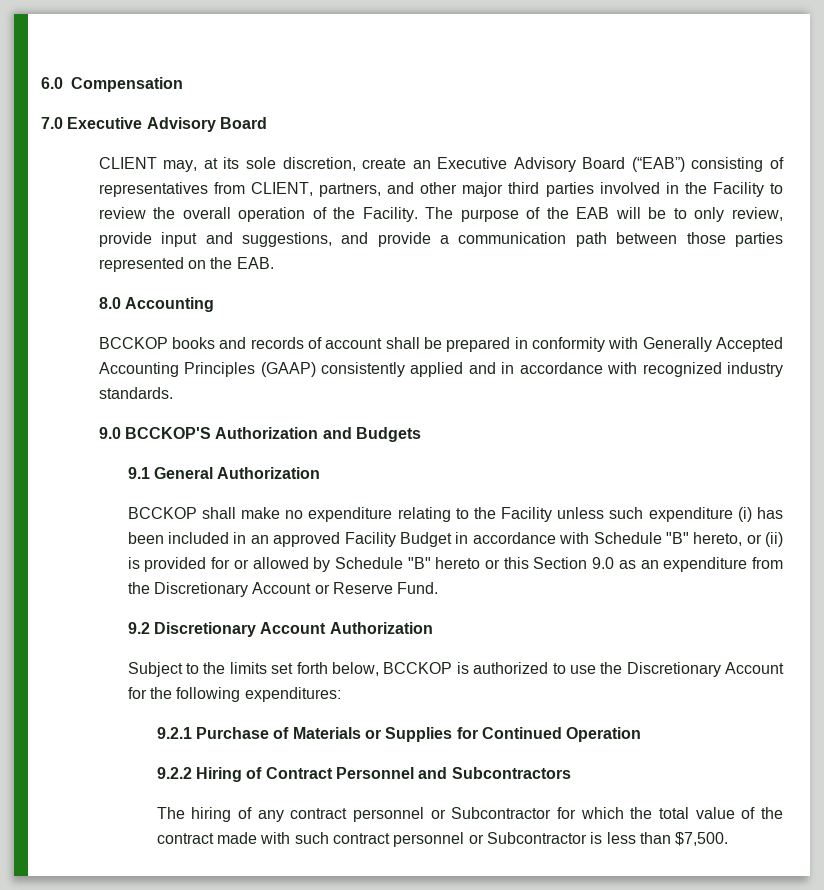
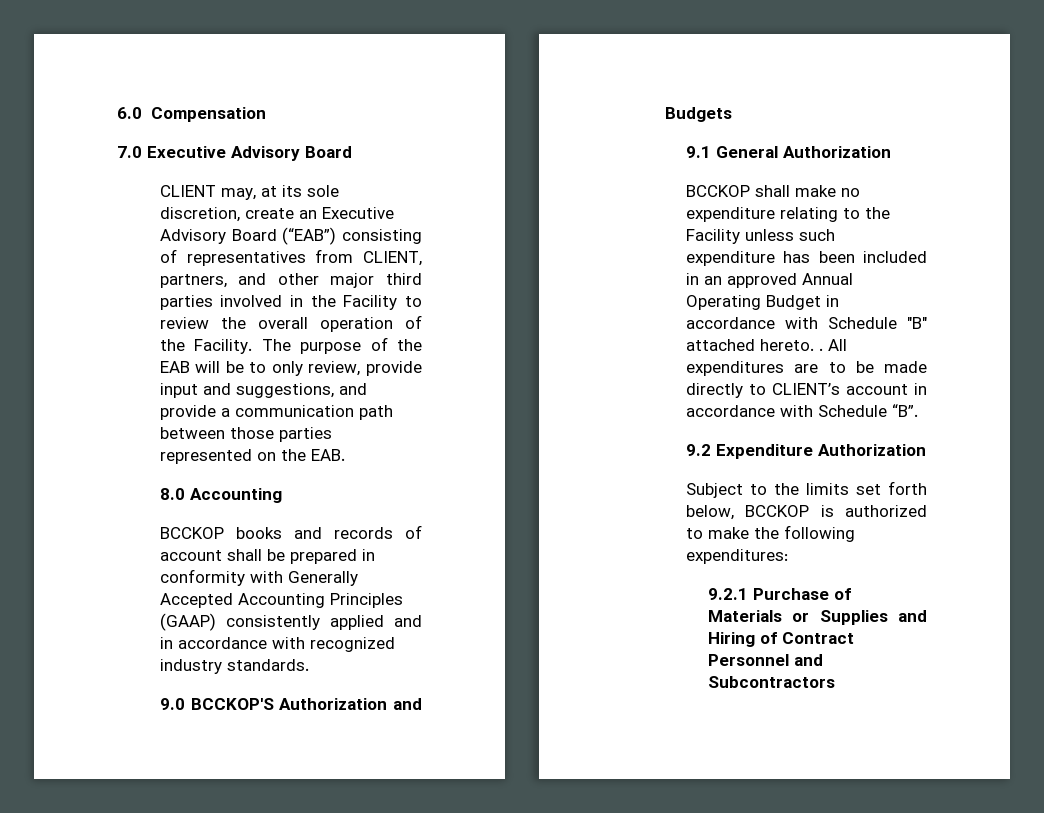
[737,507,752,522] (i) -> (776, 258) none
[344,532,396,547] Facility -> [802,273,854,285] [686,295,762,310] Annual Operating
[693,532,783,547] [127,557,784,572] [127,582,439,597] hereto, or (ii) is provided for or allowed by Schedule "B" hereto or this Section 9.0 as an expenditure from the Discretionary Account or Reserve Fund. -> [686,339,848,351] [686,361,927,376] [686,383,927,398] [686,404,919,417] attached hereto. . All expenditures are to be made directly to CLIENT’s account in accordance with Schedule “B”.
[154,622,327,637] Discretionary Account -> [716,444,814,459] Expenditure
[569,662,784,677] [127,687,147,699] use the Discretionary Account for -> [708,527,750,539] make
[456,727,642,742] [156,767,192,779] for Continued Operation // 9.2.2 -> [898,610,927,622] and
[156,807,783,822] [156,832,729,847] // The hiring of any contract personnel or Subcontractor for which the total value of the contract made with such contract personnel or Subcontractor is less than $7,500. -> (835, 682) none

